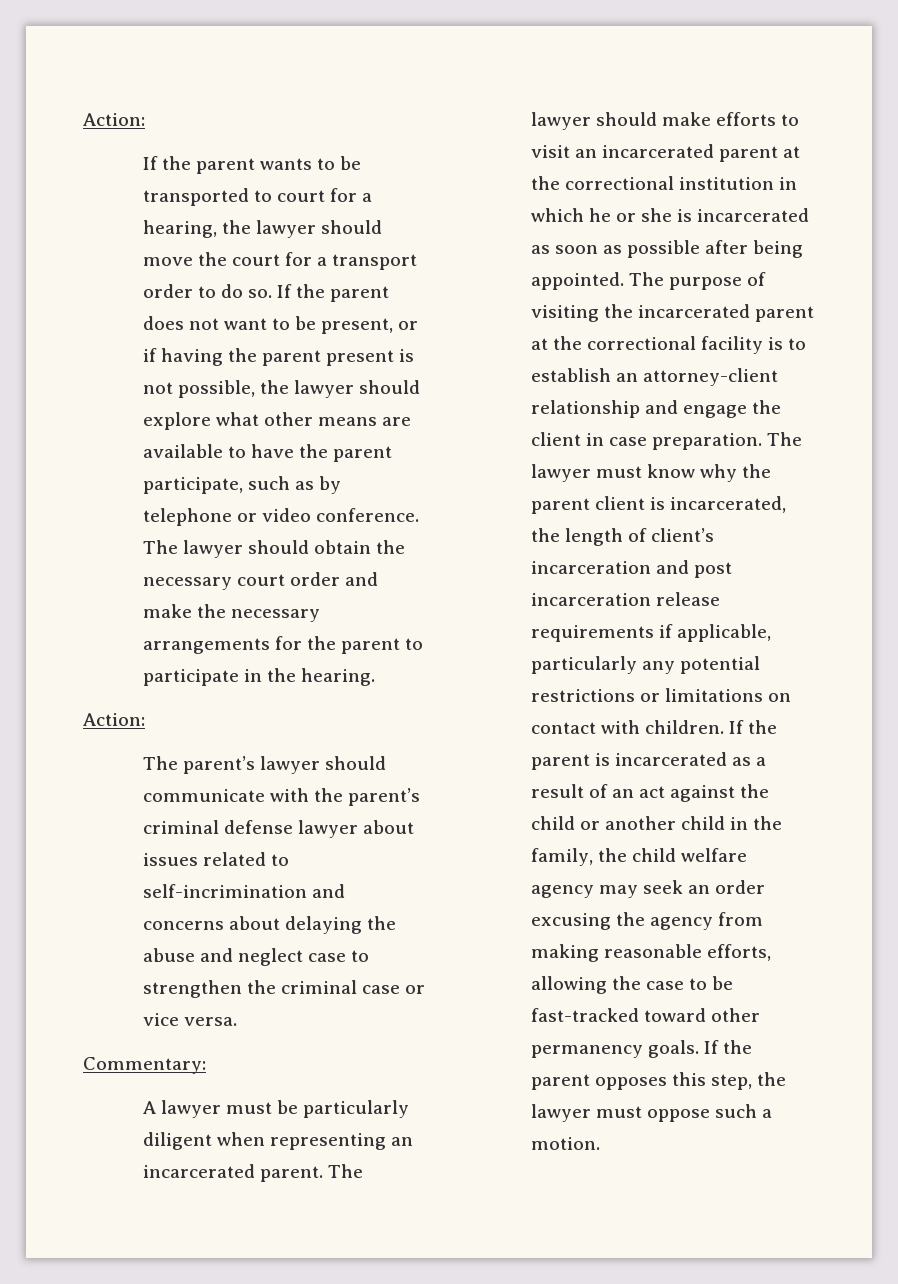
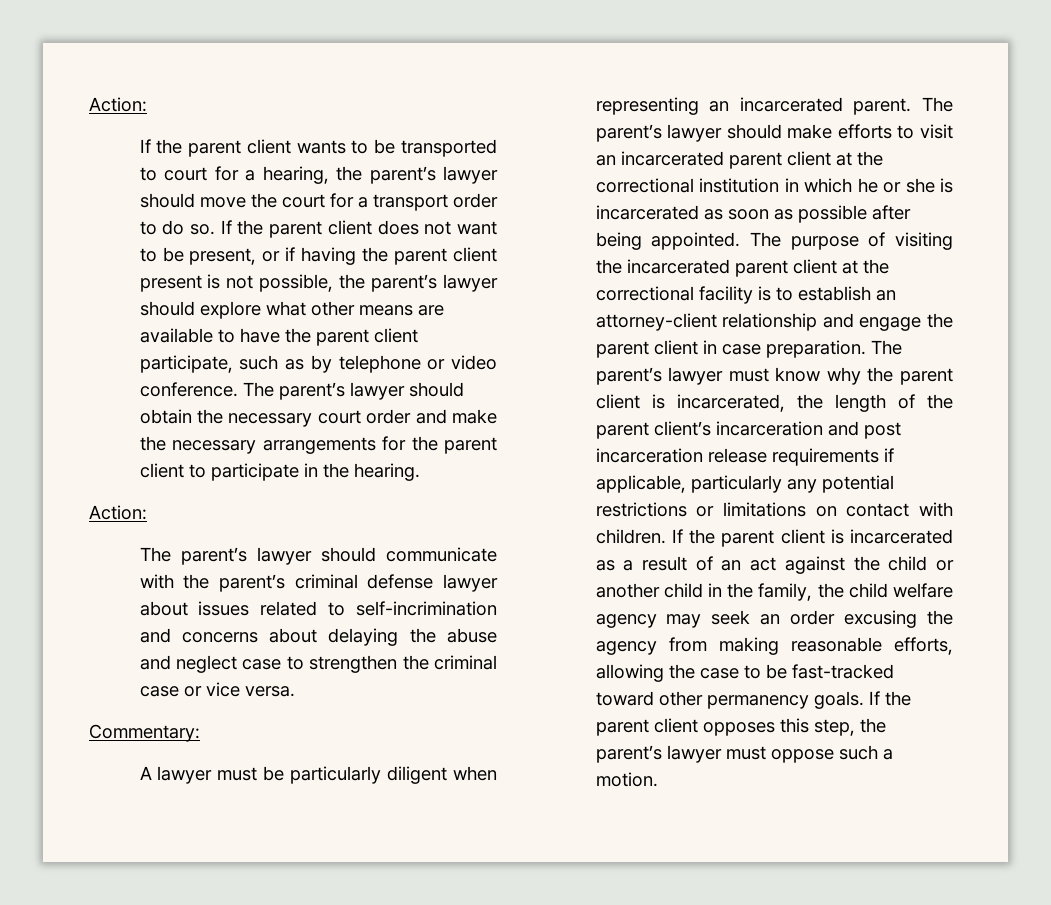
(255, 166) none -> [246,139,291,154] client
(251, 227) none -> [369,166,436,184] parent’s
(390, 294) none -> [327,220,372,235] client
(322, 358) none -> [452,247,497,262] client
(289, 387) none -> [371,274,438,292] parent’s
(393, 454) none -> [373,328,418,343] client
(178, 547) none -> [278,382,345,400] parent’s
(401, 646) none -> [139,463,184,478] client
(363, 1171) none -> [595,124,662,142] parent’s
(779, 154) none -> [786,151,831,166] client
(815, 314) none -> [792,259,837,274] client
(782, 407) none -> [595,341,649,358] parent
(803, 439) none -> [595,367,662,385] parent’s
(647, 535) none -> [926,394,953,409] [595,422,649,439] the parent
(590, 762) none -> [780,529,825,544] client
(590, 1082) none -> [653,718,698,733] client
(787, 1079) none -> [595,745,662,763] parent’s

